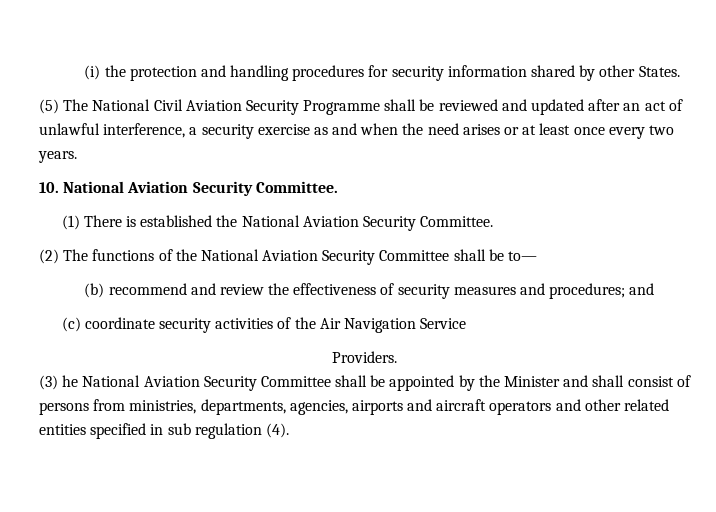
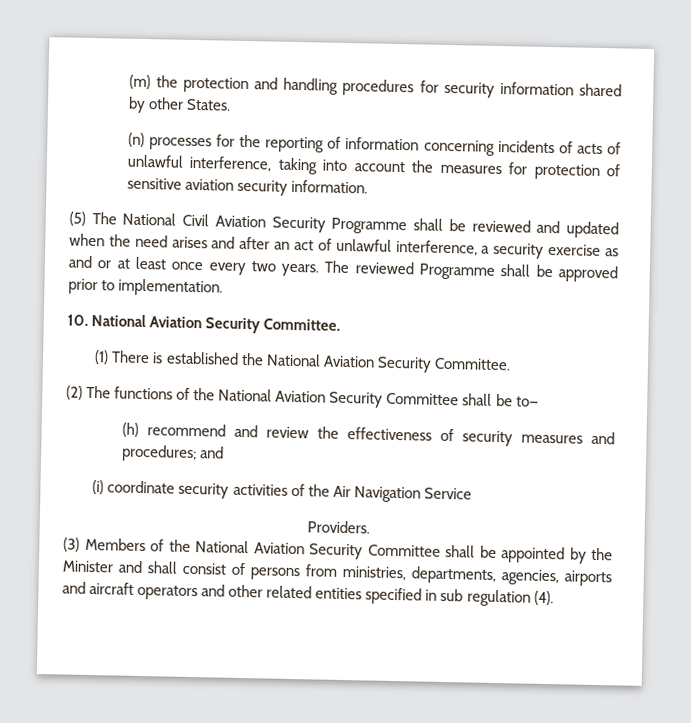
[84,65,101,80] (i) -> [128,74,151,90] (m)
(680, 71) none -> [127,132,621,156] [126,154,620,180] [126,177,368,196] // (n) processes for the reporting of information concerning incidents of acts of unlawful interference, taking into account the measures for protection of sensitive aviation security information.
(585, 107) none -> [69,233,236,249] when the need arises and
[360,123,500,135] when the need arises -> (93, 261) none
(77, 157) none -> [324,260,619,283] [68,278,224,297] The reviewed Programme shall be approved prior to implementation.
[84,283,105,298] (b) -> [121,422,139,437] (h)
[61,317,81,332] (c) -> [92,480,105,495] (i)
[62,375,79,387] he -> [84,537,191,552] Members of the

